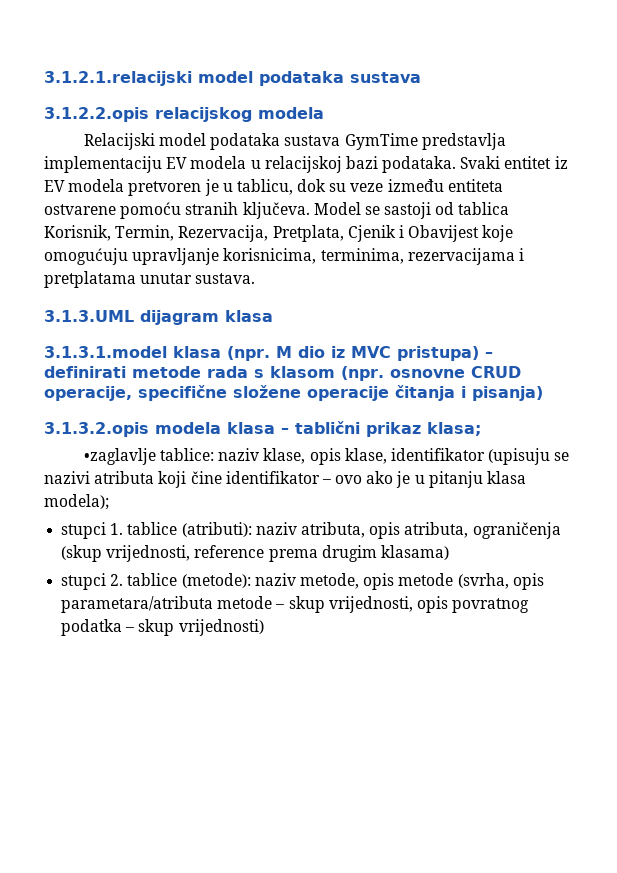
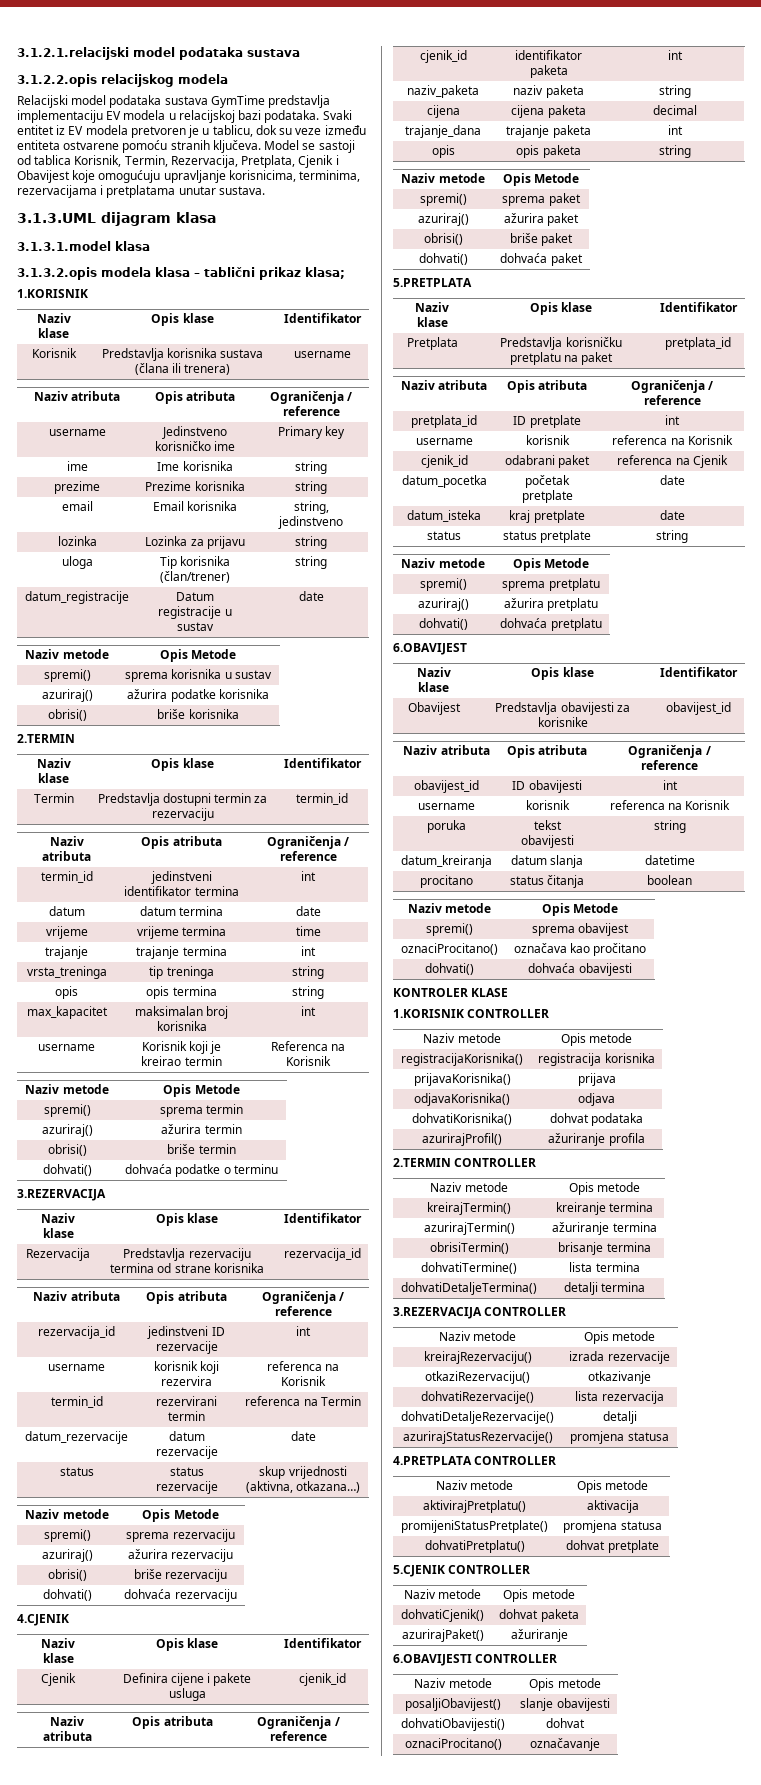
[227,346,493,361] [44,366,521,381] [44,385,543,401] (npr. M dio iz MVC pristupa) – definirati metode rada s klasom (npr. osnovne CRUD operacije, specifične složene operacije čitanja i pisanja) -> (150, 246) none
[83,448,570,465] [44,471,527,488] [44,494,109,510] [61,522,561,539] [61,545,449,562] [61,573,544,590] [61,596,530,613] [61,619,264,636] •zaglavlje tablice: naziv klase, opis klase, identifikator (upisuju se nazivi atributa koji čine identifikator – ovo ako je u pitanju klasa modela); // stupci 1. tablice (atributi): naziv atributa, opis atributa, ograničenja (skup vrijednosti, reference prema drugim klasama) // stupci 2. tablice (metode): naziv metode, opis metode (svrha, opis parametara/atributa metode – skup vrijednosti, opis povratnog podatka – skup vrijednosti) -> [17,289,88,298] [36,313,71,323] [38,328,69,338] [151,313,214,326] [283,313,362,323] [31,348,77,358] [101,348,264,361] [134,363,231,375] [293,351,351,358] [33,391,121,401] [154,391,236,404] [269,391,353,404] [282,406,340,416] [48,429,106,436] [162,426,227,439] [154,441,236,451] [277,426,346,439] [66,461,88,471] [157,461,233,471] [295,461,327,474] [54,481,100,494] [145,481,245,491] [295,481,327,494] [61,501,93,511] [152,501,238,511] [293,501,329,514] [278,516,343,529] [57,536,97,546] [145,536,245,549] [295,536,327,549] [61,556,93,569] [159,556,231,569] [160,571,230,583] [295,556,327,569] [25,591,129,604] [176,592,214,601] [158,606,232,619] [177,622,214,631] [298,591,324,601] [25,649,109,659] [159,649,237,662] [43,669,91,682] [125,669,272,682] [41,689,93,702] [127,689,269,702] [47,709,87,721] [157,709,239,719] [17,734,75,743] [36,758,71,768] [38,773,69,783] [151,758,214,771] [283,758,362,768] [33,793,74,803] [97,793,268,806] [151,808,214,821] [296,793,348,805] [49,836,84,846] [42,851,91,861] [141,836,222,849] [266,836,350,849] [279,851,337,861] [40,871,93,883] [150,871,212,884] [124,886,239,896] [301,871,316,881] [48,906,85,916] [139,906,224,916] [295,906,321,916] [45,926,88,939] [136,926,227,939] [295,926,321,936] [45,946,88,959] [136,946,227,959] [301,946,316,956] [26,966,107,979] [149,966,214,979] [292,966,324,979] [55,986,78,999] [146,986,217,999] [292,986,324,999] [26,1006,108,1019] [134,1006,229,1019] [156,1021,207,1031] [301,1006,316,1016] [38,1044,95,1051] [141,1041,222,1054] [141,1056,222,1066] [270,1041,346,1051] [286,1056,331,1066] [25,1084,109,1094] [163,1084,240,1097] [43,1104,91,1117] [159,1104,244,1117] [41,1124,93,1137] [161,1124,242,1134] [47,1144,87,1156] [167,1144,236,1154] [42,1164,92,1176] [125,1164,278,1177] [17,1189,106,1201] [41,1213,75,1223] [42,1228,74,1238] [155,1213,219,1226] [283,1213,362,1223] [26,1248,90,1261] [123,1248,251,1261] [110,1263,264,1273] [283,1248,361,1261] [33,1291,120,1301] [146,1291,227,1304] [261,1291,345,1304] [274,1306,332,1316] [38,1326,115,1339] [147,1326,225,1339] [155,1341,218,1354] [296,1326,311,1336] [48,1364,105,1371] [153,1361,220,1374] [161,1376,212,1386] [266,1361,340,1371] [281,1376,326,1386] [50,1396,103,1408] [156,1396,217,1406] [168,1411,205,1421] [245,1396,361,1406] [25,1431,128,1444] [168,1431,205,1441] [155,1446,218,1459] [290,1431,316,1441] [59,1467,94,1476] [169,1467,204,1476] [155,1481,218,1494] [259,1466,347,1479] [245,1481,361,1493] [25,1509,109,1519] [142,1509,219,1522] [43,1529,91,1542] [126,1529,235,1542] [41,1549,93,1562] [127,1549,234,1562] [47,1569,87,1581] [133,1569,228,1582] [42,1589,92,1601] [124,1589,237,1602] [17,1614,69,1626] [41,1638,75,1648] [42,1653,74,1663] [155,1638,219,1651] [283,1638,362,1648] [41,1673,76,1686] [122,1673,252,1686] [168,1688,206,1701] [298,1673,346,1686] [50,1716,84,1726] [42,1731,92,1741] [132,1716,213,1729] [257,1716,340,1729] [270,1731,327,1741] [419,50,467,63] [515,50,582,60] [529,65,568,78] [667,50,683,60] [407,85,479,98] [513,85,584,98] [658,85,691,98] [426,105,460,118] [511,105,586,118] [652,105,697,115] [405,125,481,138] [506,125,591,138] [667,125,683,135] [431,145,455,158] [516,145,581,158] [658,145,691,158] [401,173,485,183] [502,173,580,186] [419,193,467,206] [502,193,581,206] [417,213,469,226] [503,213,580,226] [423,233,463,245] [509,233,574,246] [418,253,468,265] [500,253,583,266] [393,278,472,287] [415,302,449,312] [416,317,448,327] [529,302,593,315] [659,302,738,312] [406,337,458,350] [500,337,622,350] [509,352,614,365] [665,337,731,350] [400,380,488,390] [506,380,588,393] [630,380,714,393] [643,395,701,405] [411,415,477,428] [513,415,581,428] [665,415,680,425] [415,438,473,445] [525,435,570,445] [612,435,733,445] [420,455,468,468] [504,455,591,468] [617,455,728,468] [401,475,487,488] [525,475,570,488] [521,490,573,503] [659,475,685,485] [407,510,481,522] [509,510,585,523] [659,510,685,520] [427,531,461,540] [502,530,592,543] [656,530,688,543] [401,558,485,568] [512,558,590,571] [419,578,467,591] [502,578,600,591] [417,598,469,611] [503,598,599,611] [418,618,468,630] [500,618,602,631] [393,643,467,655] [416,667,451,677] [418,682,449,692] [531,667,594,680] [659,667,738,677] [407,702,461,715] [495,702,630,715] [537,717,588,727] [665,702,731,715] [403,745,490,755] [506,745,588,758] [628,745,711,758] [641,760,698,770] [414,780,479,793] [512,780,582,793] [662,780,678,790] [418,803,475,810] [525,800,570,810] [609,800,731,810] [427,820,466,833] [533,820,562,830] [520,835,574,848] [653,820,686,833] [401,855,492,868] [510,855,584,868] [644,855,695,865] [420,875,473,888] [509,875,585,888] [647,875,692,885] [407,903,492,913] [541,903,619,916] [426,923,473,936] [531,923,630,936] [401,943,498,955] [513,943,647,956] [425,963,474,975] [528,963,632,976] [393,988,509,997] [393,1009,550,1018] [423,1033,501,1043] [560,1033,633,1046] [401,1053,523,1066] [538,1053,655,1066] [413,1073,511,1086] [577,1073,616,1086] [414,1093,510,1106] [578,1093,615,1106] [412,1113,512,1125] [549,1113,644,1126] [422,1133,502,1146] [548,1133,645,1146] [393,1158,537,1167] [430,1182,508,1192] [568,1182,641,1195] [427,1202,511,1215] [555,1202,654,1215] [423,1222,515,1235] [552,1222,657,1235] [429,1242,509,1254] [558,1242,651,1255] [421,1262,517,1274] [569,1262,640,1272] [401,1282,537,1295] [563,1282,646,1295] [393,1307,567,1319] [438,1331,517,1341] [583,1331,656,1344] [423,1351,532,1364] [569,1351,670,1364] [425,1371,530,1384] [588,1371,651,1384] [421,1391,534,1404] [575,1391,664,1404] [401,1411,554,1424] [602,1411,637,1424] [402,1431,553,1444] [570,1431,669,1444] [393,1456,557,1465] [435,1480,514,1490] [576,1480,649,1493] [423,1500,526,1513] [586,1500,639,1513] [401,1520,548,1533] [563,1520,662,1533] [424,1540,525,1553] [566,1540,659,1553] [393,1565,531,1577] [403,1589,482,1599] [503,1589,575,1602] [401,1609,484,1622] [499,1609,579,1622] [401,1629,484,1642] [510,1629,568,1642] [393,1654,558,1666] [414,1678,492,1688] [529,1678,601,1691] [405,1698,501,1711] [520,1698,610,1711] [401,1718,505,1731] [546,1718,585,1728] [404,1738,502,1750] [530,1738,600,1751] 1.KORISNIK // Naziv klase | Opis klase | Identifikator // Korisnik | Predstavlja korisnika sustava (člana ili trenera) | username // Naziv atributa | Opis atributa | Ograničenja / reference // username | Jedinstveno korisničko ime | Primary key // ime | Ime korisnika | string // prezime | Prezime korisnika | string // email | Email korisnika | string, jedinstveno // lozinka | Lozinka za prijavu | string // uloga | Tip korisnika (član/trener) | string // datum_registracije | Datum registracije u sustav | date // Naziv metode | Opis Metode // spremi() | sprema korisnika u sustav // azuriraj() | ažurira podatke korisnika // obrisi() | briše korisnika // 2.TERMIN // Naziv klase | Opis klase | Identifikator // Termin | Predstavlja dostupni termin za rezervaciju | termin_id // Naziv atributa | Opis atributa | Ograničenja / reference // termin_id | jedinstveni identifikator termina | int // datum | datum termina | date // vrijeme | vrijeme termina | time // trajanje | trajanje termina | int // vrsta_treninga | tip treninga | string // opis | opis termina | string // max_kapacitet | maksimalan broj korisnika | int // username | Korisnik koji je kreirao termin | Referenca na Korisnik // Naziv metode | Opis Metode // spremi() | sprema termin // azuriraj() | ažurira termin // obrisi() | briše termin // dohvati() | dohvaća podatke o terminu // 3.REZERVACIJA // Naziv klase | Opis klase | Identifikator // Rezervacija | Predstavlja rezervaciju termina od strane korisnika | rezervacija_id // Naziv atributa | Opis atributa | Ograničenja / reference // rezervacija_id | jedinstveni ID rezervacije | int // username | korisnik koji rezervira | referenca na Korisnik // termin_id | rezervirani termin | referenca na Termin // datum_rezervacije | datum rezervacije | date // status | status rezervacije | skup vrijednosti (aktivna, otkazana…) // Naziv metode | Opis Metode // spremi() | sprema rezervaciju // azuriraj() | ažurira rezervaciju // obrisi() | briše rezervaciju // dohvati() | dohvaća rezervaciju // 4.CJENIK // Naziv klase | Opis klase | Identifikator // Cjenik | Definira cijene i pakete usluga | cjenik_id // Naziv atributa | Opis atributa | Ograničenja / reference // cjenik_id | identifikator paketa | int // naziv_paketa | naziv paketa | string // cijena | cijena paketa | decimal // trajanje_dana | trajanje paketa | int // opis | opis paketa | string // Naziv metode | Opis Metode // spremi() | sprema paket // azuriraj() | ažurira paket // obrisi() | briše paket // dohvati() | dohvaća paket // 5.PRETPLATA // Naziv klase | Opis klase | Identifikator // Pretplata | Predstavlja korisničku pretplatu na paket | pretplata_id // Naziv atributa | Opis atributa | Ograničenja / reference // pretplata_id | ID pretplate | int // username | korisnik | referenca na Korisnik // cjenik_id | odabrani paket | referenca na Cjenik // datum_pocetka | početak pretplate | date // datum_isteka | kraj pretplate | date // status | status pretplate | string // Naziv metode | Opis Metode // spremi() | sprema pretplatu // azuriraj() | ažurira pretplatu // dohvati() | dohvaća pretplatu // 6.OBAVIJEST // Naziv klase | Opis klase | Identifikator // Obavijest | Predstavlja obavijesti za korisnike | obavijest_id // Naziv atributa | Opis atributa | Ograničenja / reference // obavijest_id | ID obavijesti | int // username | korisnik | referenca na Korisnik // poruka | tekst obavijesti | string // datum_kreiranja | datum slanja | datetime // procitano | status čitanja | boolean // Naziv metode | Opis Metode // spremi() | sprema obavijest // oznaciProcitano() | označava kao pročitano // dohvati() | dohvaća obavijesti // KONTROLER KLASE // 1.KORISNIK CONTROLLER // Naziv metode | Opis metode // registracijaKorisnika() | registracija korisnika // prijavaKorisnika() | prijava // odjavaKorisnika() | odjava // dohvatiKorisnika() | dohvat podataka // azurirajProfil() | ažuriranje profila // 2.TERMIN CONTROLLER // Naziv metode | Opis metode // kreirajTermin() | kreiranje termina // azurirajTermin() | ažuriranje termina // obrisiTermin() | brisanje termina // dohvatiTermine() | lista termina // dohvatiDetaljeTermina() | detalji termina // 3.REZERVACIJA CONTROLLER // Naziv metode | Opis metode // kreirajRezervaciju() | izrada rezervacije // otkaziRezervaciju() | otkazivanje // dohvatiRezervacije() | lista rezervacija // dohvatiDetaljeRezervacije() | detalji // azurirajStatusRezervacije() | promjena statusa // 4.PRETPLATA CONTROLLER // Naziv metode | Opis metode // aktivirajPretplatu() | aktivacija // promijeniStatusPretplate() | promjena statusa // dohvatiPretplatu() | dohvat pretplate // 5.CJENIK CONTROLLER // Naziv metode | Opis metode // dohvatiCjenik() | dohvat paketa // azurirajPaket() | ažuriranje // 6.OBAVIJESTI CONTROLLER // Naziv metode | Opis metode // posaljiObavijest() | slanje obavijesti // dohvatiObavijesti() | dohvat // oznaciProcitano() | označavanje

